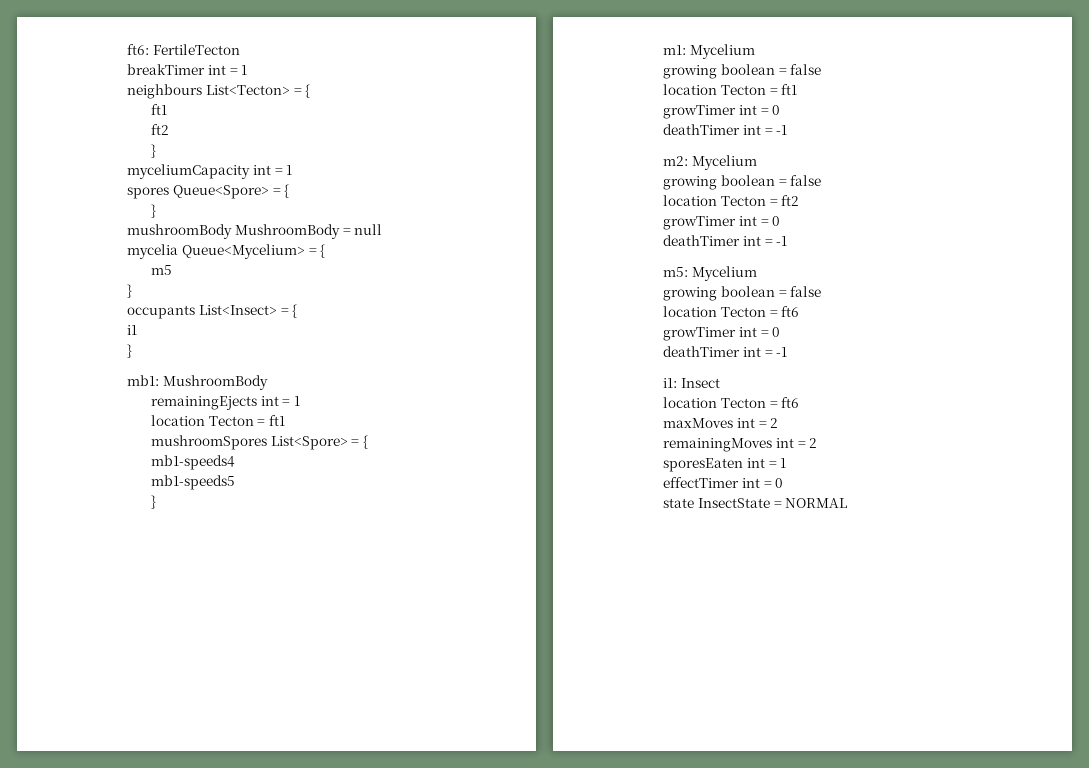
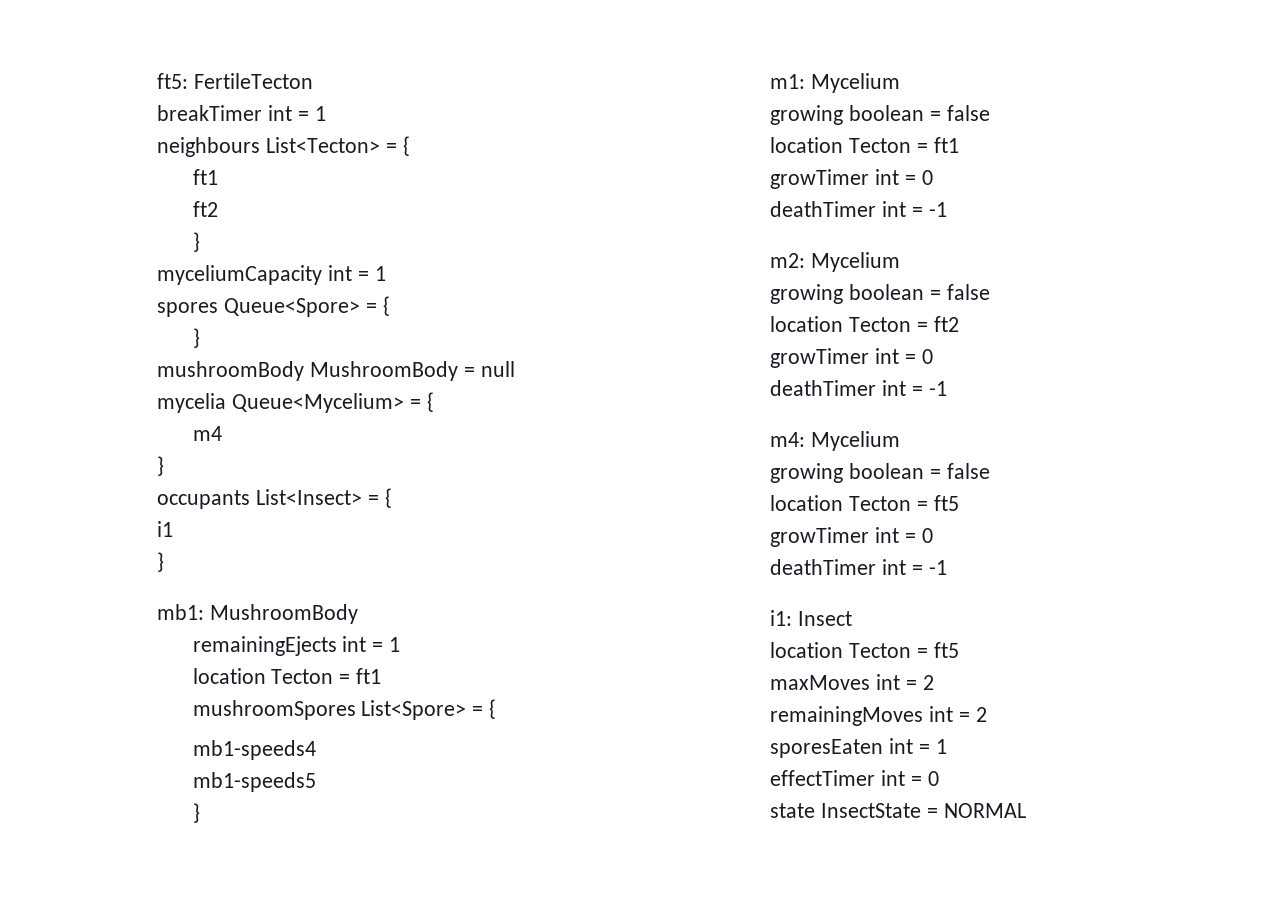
[127,44,150,55] ft6: -> [157,73,189,89] ft5:
[151,265,173,275] m5 -> [192,426,222,441] m4
[663,266,757,281] [663,286,822,301] [663,306,800,317] m5: Mycelium // growing boolean = false // location Tecton = ft6 -> [770,431,901,451] [770,463,990,483] [770,495,959,511] m4: Mycelium // growing boolean = false // location Tecton = ft5
[781,397,800,408] ft6 -> [933,642,959,658] ft5

